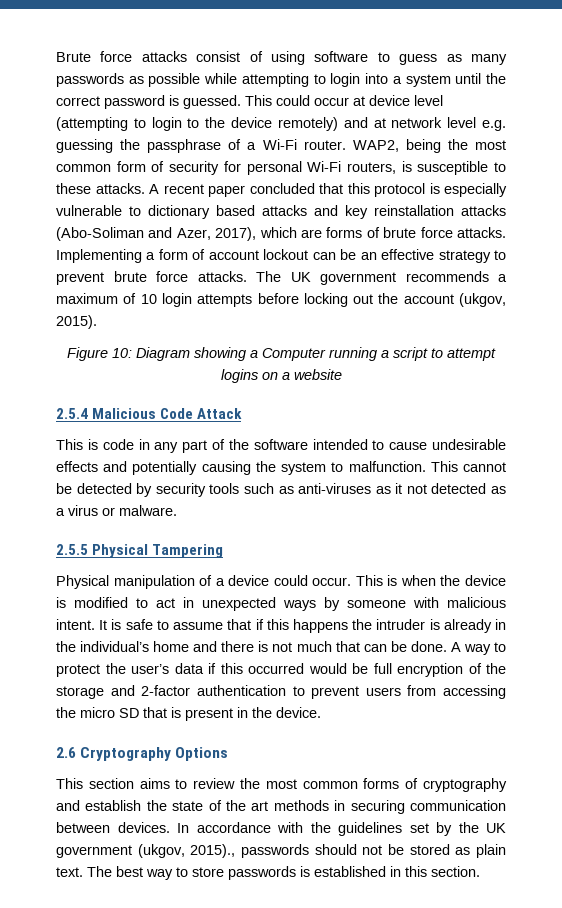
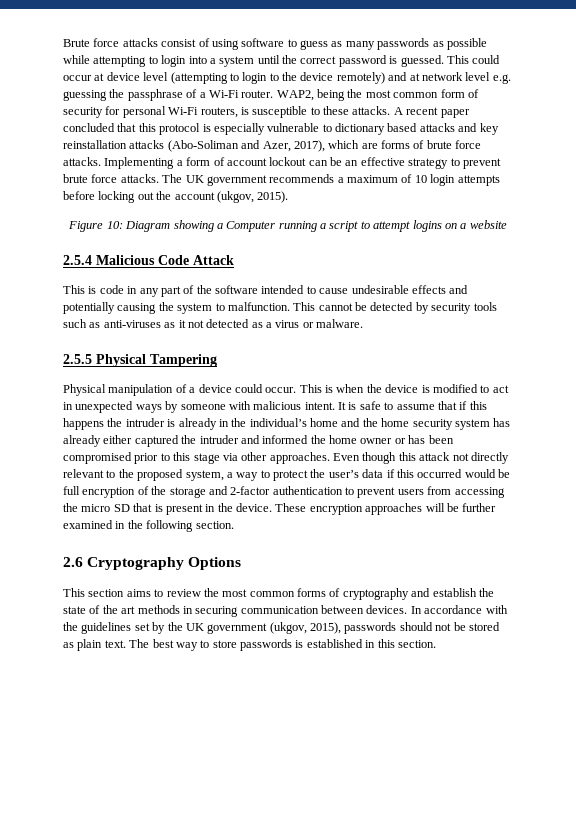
[221,641,461,652] there is not much that can be done. A -> [362,418,511,430] [63,435,454,447] [63,452,509,464] [63,469,233,481] the home security system has already either captured the intruder and informed the home owner or has been compromised prior to this stage via other approaches. Even though this attack not directly relevant to the proposed system, a
(321, 712) none -> [275,503,497,515] [63,520,234,532] These encryption approaches will be further examined in the following section.
[190,844,236,858] 2015)., -> [310,622,341,634] 2015),

